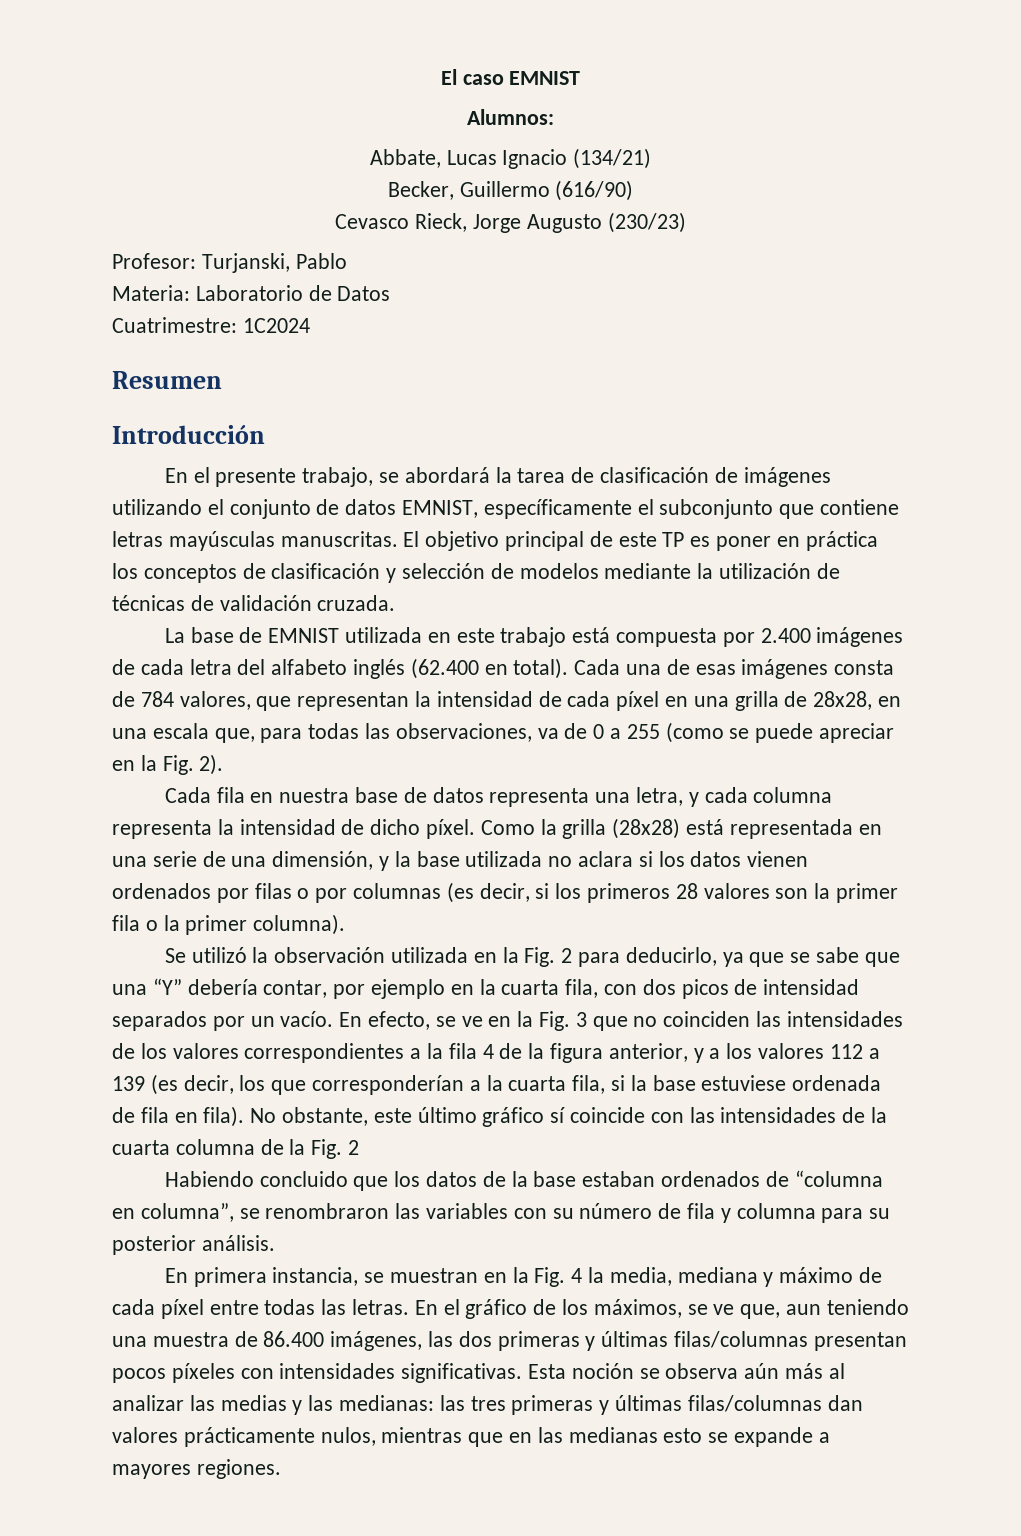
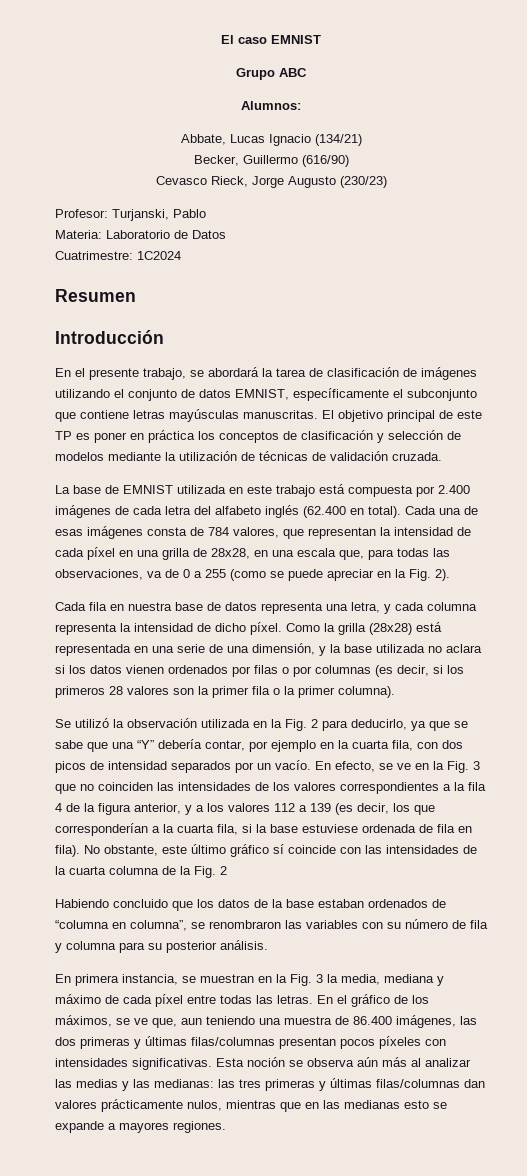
(581, 78) none -> [236,68,307,80] // Grupo ABC
[571,1268,583,1283] 4 -> [316,974,323,983] 3

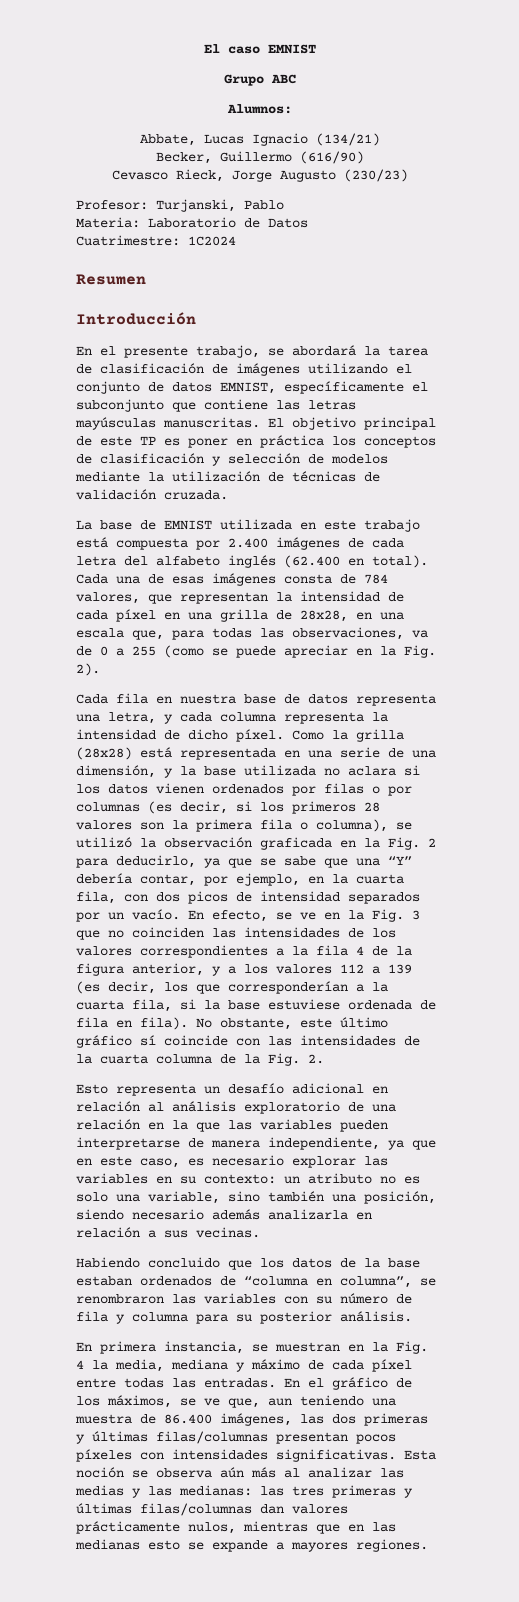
(129, 414) none -> [276,400,300,410] las
[212,686,249,698] primer -> [196,819,252,832] primera
[284,686,395,698] [55,719,71,728] la primer columna). // Se -> [316,819,412,832] columna), se
[201,719,250,728] utilizada -> [260,837,332,850] graficada
[271,740,316,752] ejemplo -> [236,873,300,886] ejemplo,
[220,866,227,875] 2 -> [308,1054,324,1064] [76,1083,388,1096] [76,1101,396,1114] [76,1119,388,1132] [76,1137,436,1150] [76,1155,388,1168] [76,1173,420,1184] [76,1191,436,1204] [76,1209,372,1220] [76,1227,260,1238] 2. // Esto representa un desafío adicional en relación al análisis exploratorio de una relación en la que las variables pueden interpretarse de manera independiente, ya que en este caso, es necesario explorar las variables en su contexto: un atributo no es solo una variable, sino también una posición, siendo necesario además analizarla en relación a sus vecinas.
[316,974,323,983] 3 -> [76,1360,84,1369] 4
[277,995,313,1004] letras. -> [204,1378,276,1388] entradas.

